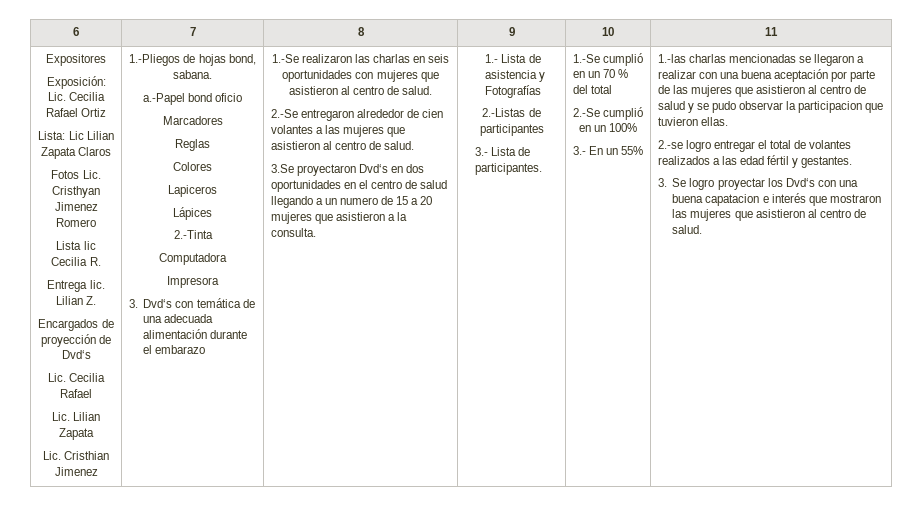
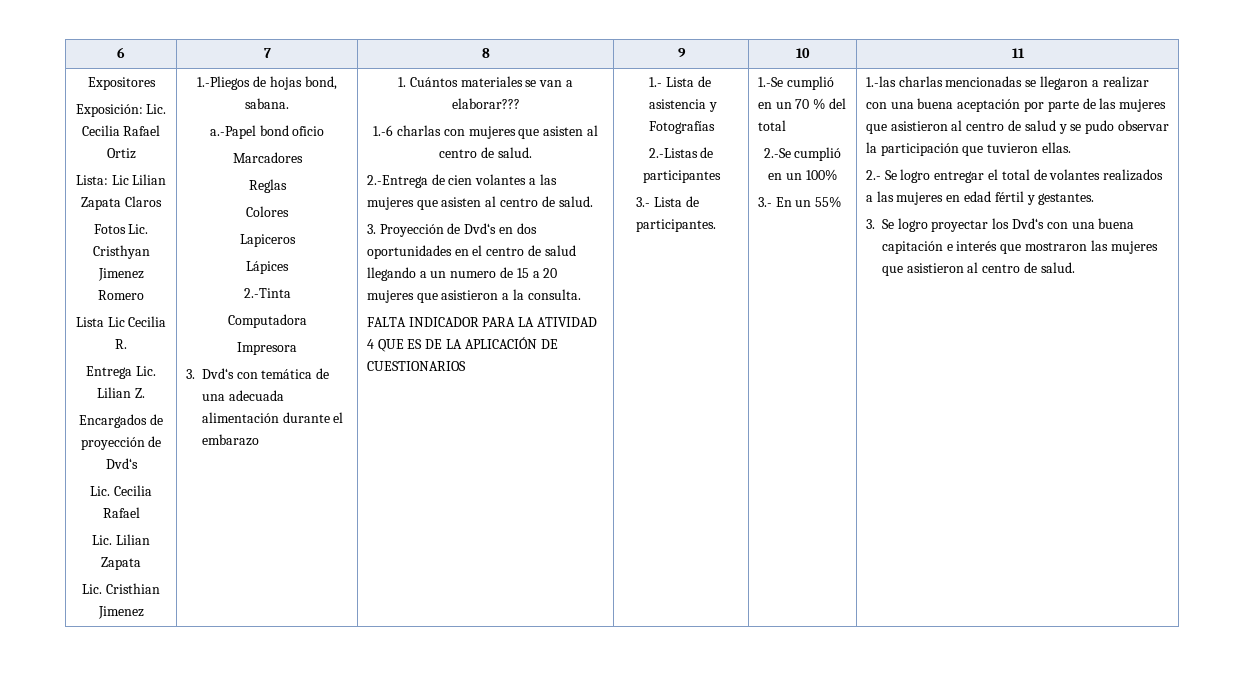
[83,241,96,250] lic -> [107,317,125,327] Lic
[89,280,105,289] lic. -> [135,366,156,376] Lic.
[271,54,450,63] [282,70,353,82] 1.-Se realizaron las charlas en seis oportunidades -> [398,76,573,87] [451,98,520,109] [373,125,441,136] 1. Cuántos materiales se van a elaborar??? // 1.-6 charlas
[288,86,433,95] [270,109,404,121] asistieron al centro de salud. // 2.-Se entregaron alrededor -> [543,125,598,136] [439,147,532,158] [366,175,428,188] asisten al centro de salud. // 2.-Entrega
[270,141,414,150] [270,164,356,176] asistieron al centro de salud. // 3.Se proyectaron -> [441,196,593,207] [366,223,461,237] asisten al centro de salud. // 3. Proyección de
(316, 232) none -> [366,317,597,327] [366,337,558,352] [366,361,466,371] // FALTA INDICADOR PARA LA ATIVIDAD 4 QUE ES DE LA APLICACIÓN DE CUESTIONARIOS
[798,101,863,113] participacion -> [880,143,959,156] participación
[657,140,683,149] 2.-se -> [865,170,897,180] 2.- Se
(737, 160) none -> [896,192,961,205] mujeres en
[705,194,760,206] capatacion -> [881,241,943,254] capitación

